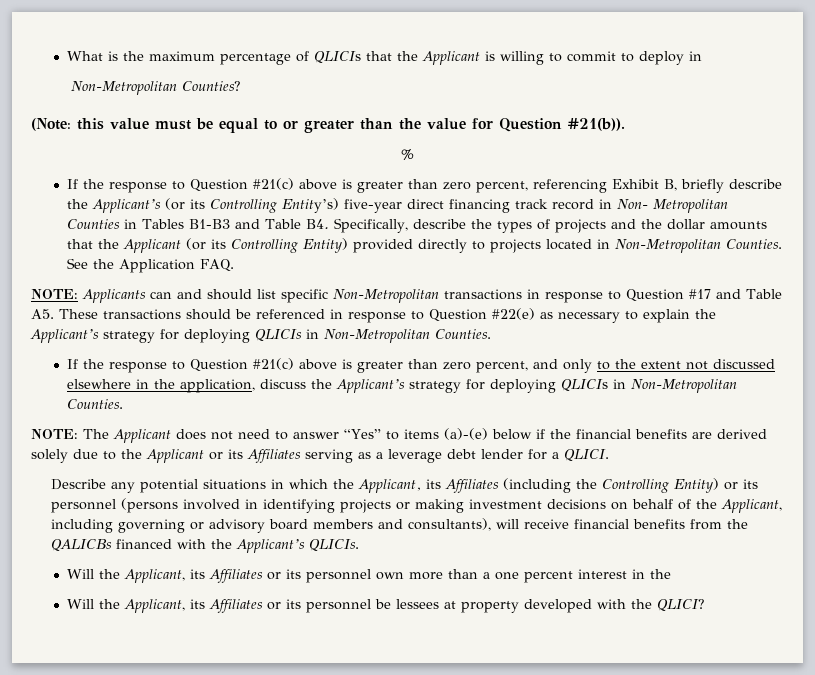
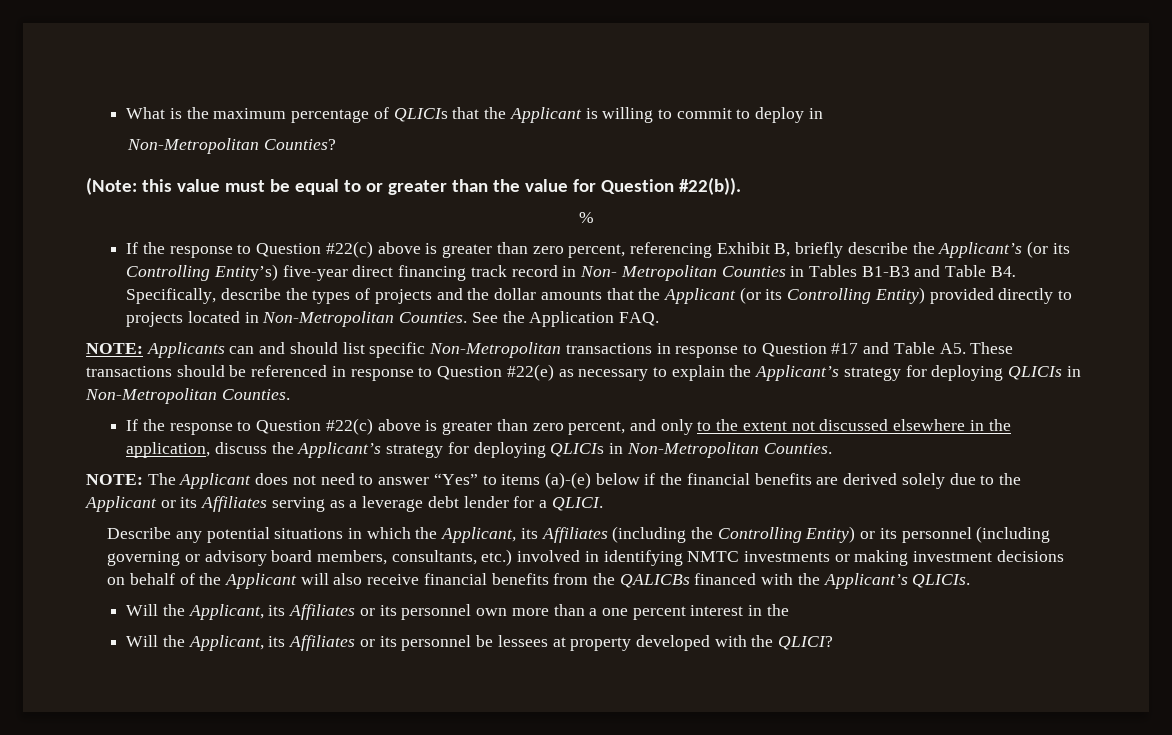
[568,118,625,131] #21(b)). -> [678,177,741,195] #22(b)).
[253,178,295,190] #21(c) -> [325,241,373,258] #22(c)
[253,358,295,370] #21(c) -> [325,418,373,435] #22(c)
[121,498,179,513] (persons -> [976,526,1051,543] [107,549,513,566] (including governing or advisory board members, consultants, etc.)
[340,499,392,513] projects -> [687,551,831,562] NMTC investments
[721,499,783,513] [51,518,520,533] Applicant, including governing or advisory board members and consultants), will -> [224,573,363,589] Applicant will also

